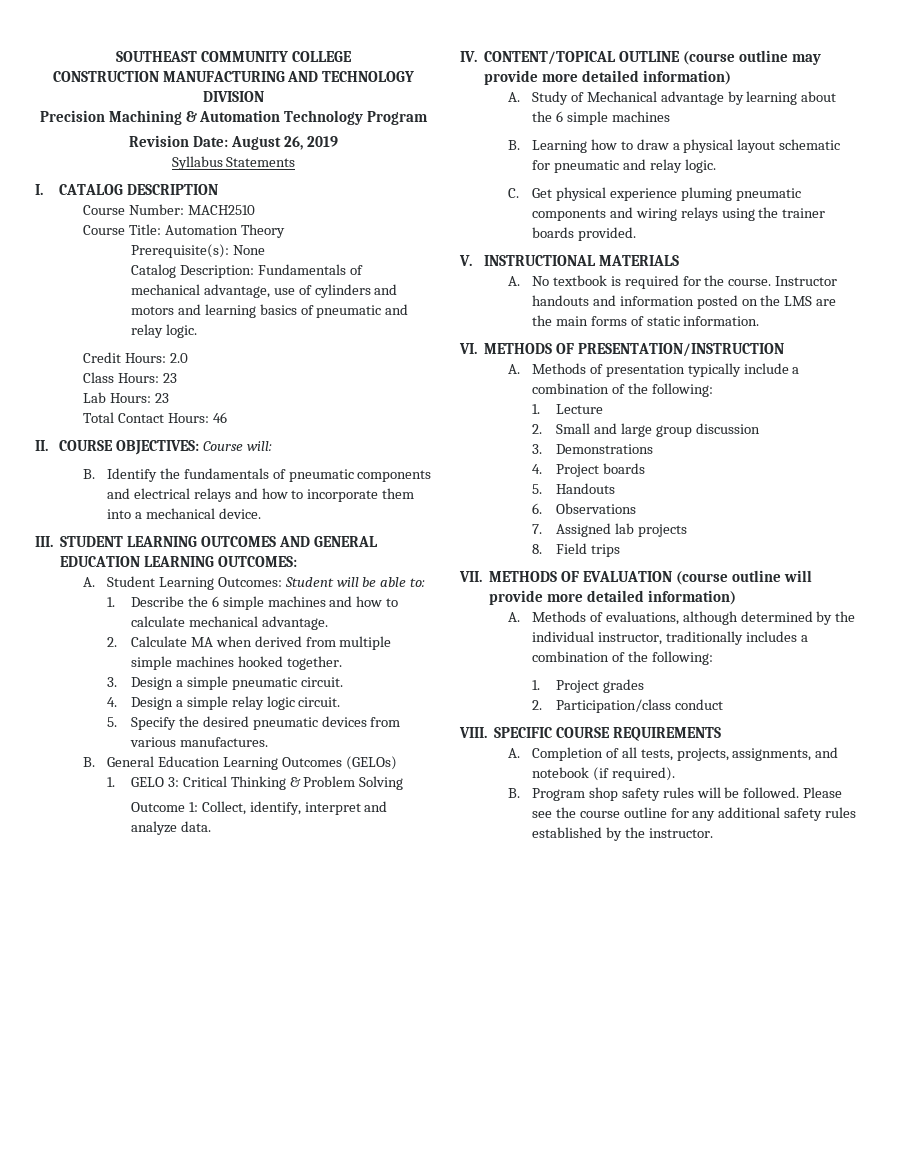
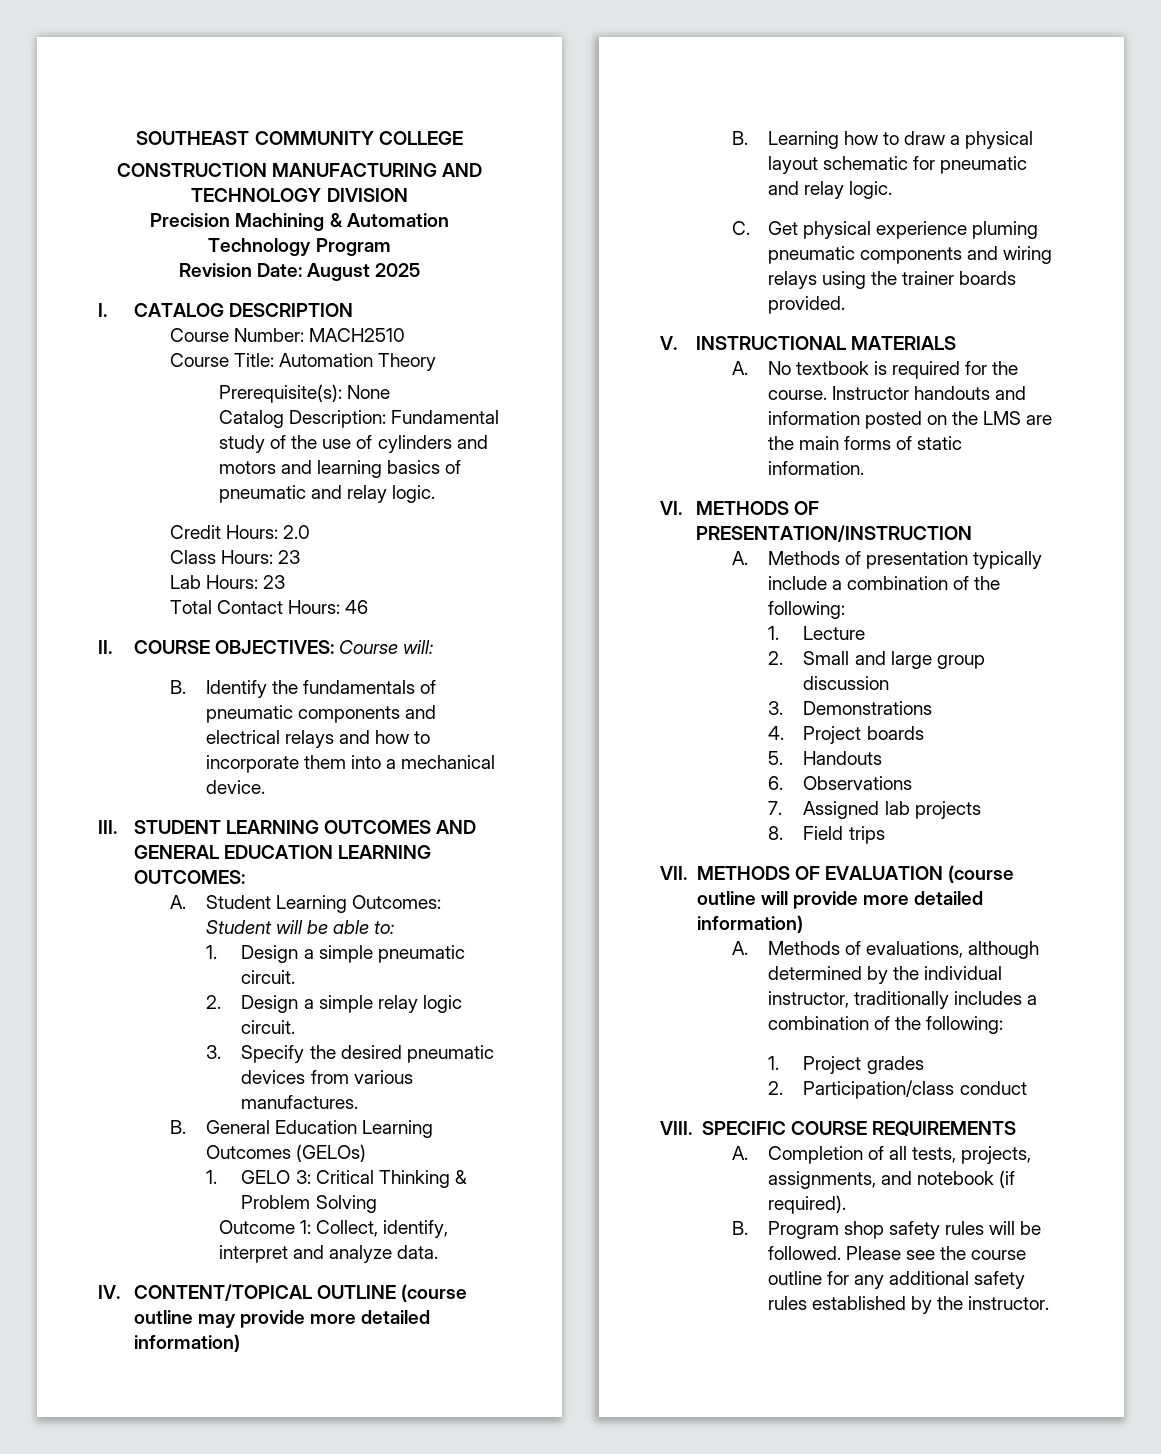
[283,136,338,150] [171,156,296,170] 26, 2019 // Syllabus Statements -> [375,263,421,277] 2025
[257,264,363,275] [130,284,270,298] Fundamentals of mechanical advantage, -> [391,410,500,424] [218,435,318,453] Fundamental study of the
[130,596,399,610] [130,616,328,630] [106,636,392,650] [130,656,342,670] [106,677,117,687] Describe the 6 simple machines and how to calculate mechanical advantage. // 2. Calculate MA when derived from multiple simple machines hooked together. // 3. -> (217, 952) none
[106,697,117,707] 4. -> [205,995,221,1009] 2.
[106,717,117,727] 5. -> [205,1045,221,1059] 3.
[507,91,837,105] [531,111,670,125] // A. Study of Mechanical advantage by learning about the 6 simple machines -> (240, 1343) none

